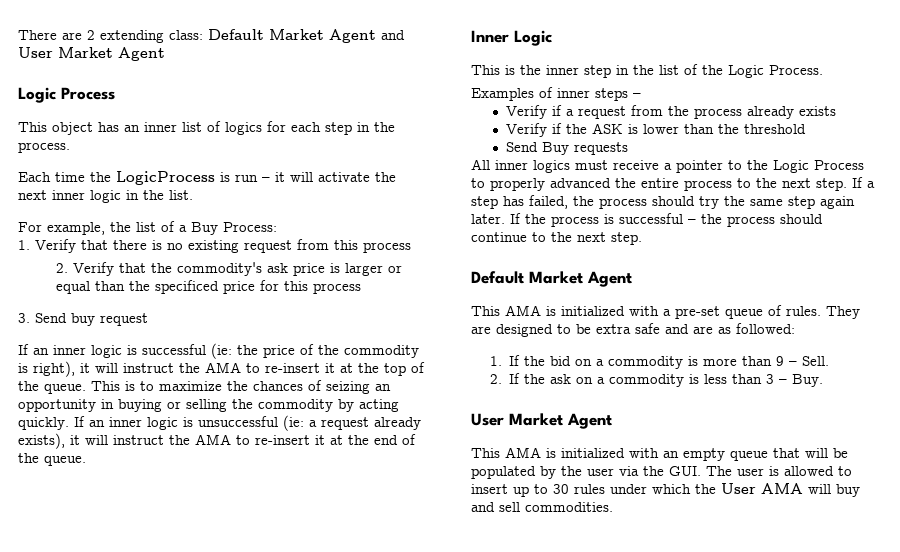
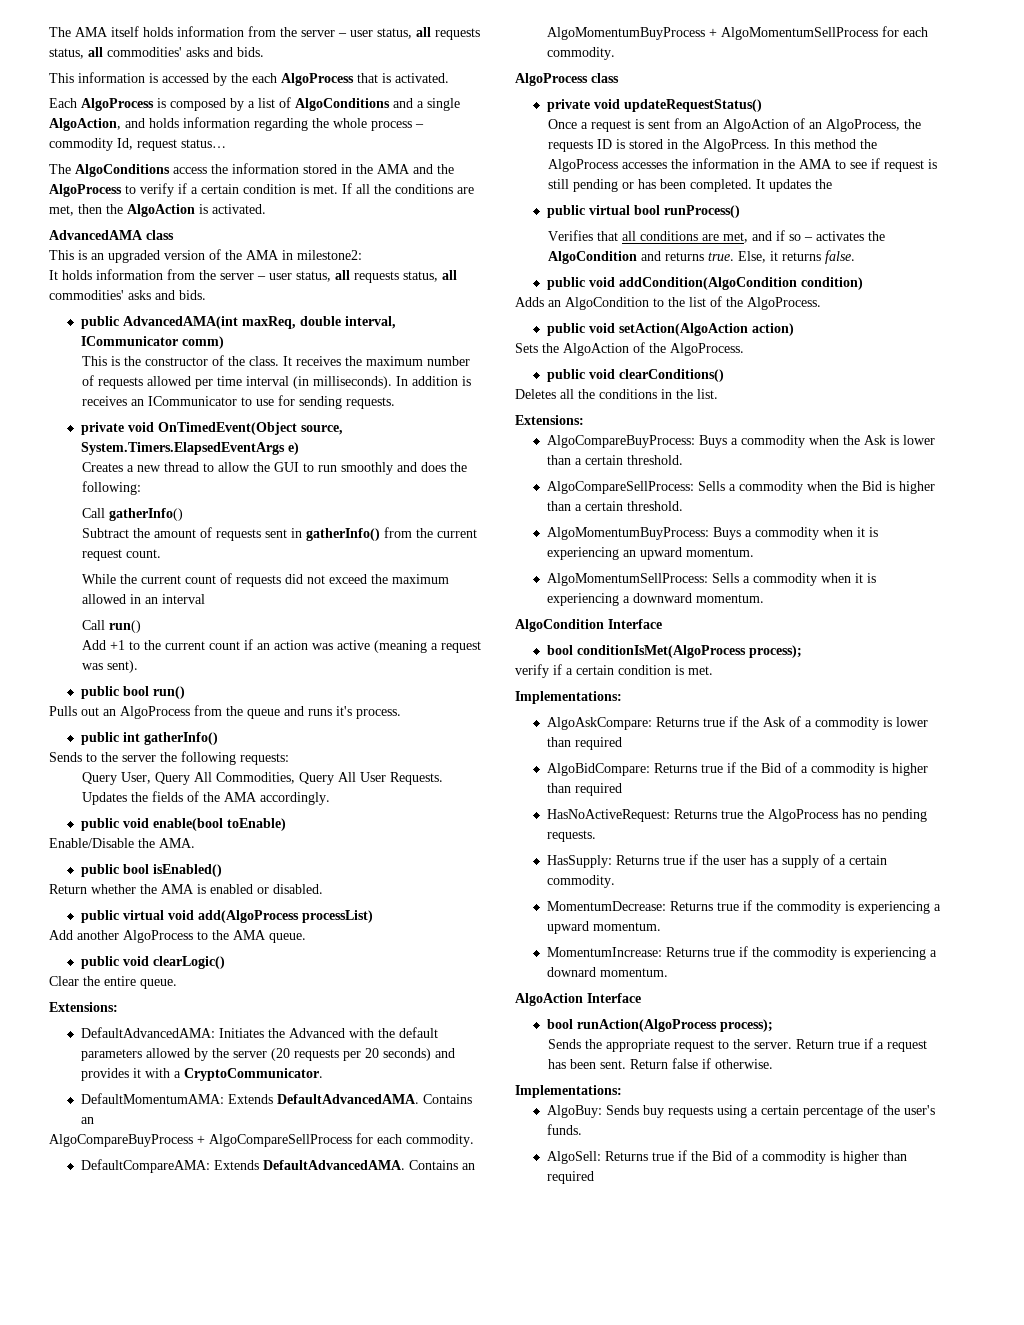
[18,29,405,43] [18,47,165,61] [18,87,115,103] [18,121,395,135] [18,142,70,153] [18,171,396,185] [18,190,193,203] [18,221,277,235] [18,239,411,253] [56,262,403,276] [56,280,362,294] [18,313,148,326] [18,343,419,359] [18,361,425,377] [18,380,391,394] [18,399,399,412] [18,415,421,431] [18,433,416,449] [18,453,86,466] [471,30,552,46] [471,64,823,78] [471,87,641,101] [506,105,837,119] [506,123,807,137] [506,142,629,155] [471,159,864,173] [471,177,875,191] [471,195,855,209] [471,213,823,227] [471,232,642,245] [471,271,632,287] [471,305,860,319] [471,323,795,337] [490,355,830,369] [490,373,824,387] [471,413,612,429] [471,447,848,461] [471,466,852,479] [471,483,860,497] [471,502,613,512] There are 2 extending class: Default Market Agent and User Market Agent // Logic Process // This object has an inner list of logics for each step in the process. // Each time the LogicProcess is run – it will activate the next inner logic in the list. // For example, the list of a Buy Process: // 1. Verify that there is no existing request from this process // 2. Verify that the commodity's ask price is larger or equal than the specificed price for this process // 3. Send buy request // If an inner logic is successful (ie: the price of the commodity is right), it will instruct the AMA to re-insert it at the top of the queue. This is to maximize the chances of seizing an opportunity in buying or selling the commodity by acting quickly. If an inner logic is unsuccessful (ie: a request already exists), it will instruct the AMA to re-insert it at the end of the queue. // Inner Logic // This is the inner step in the list of the Logic Process. // Examples of inner steps – // Verify if a request from the process already exists // Verify if the ASK is lower than the threshold // Send Buy requests // All inner logics must receive a pointer to the Logic Process to properly advanced the entire process to the next step. If a step has failed, the process should try the same step again later. If the process is successful – the process should continue to the next step. // Default Market Agent // This AMA is initialized with a pre-set queue of rules. They are designed to be extra safe and are as followed: // 1. If the bid on a commodity is more than 9 – Sell. // 2. If the ask on a commodity is less than 3 – Buy. // User Market Agent // This AMA is initialized with an empty queue that will be populated by the user via the GUI. The user is allowed to insert up to 30 rules under which the User AMA will buy and sell commodities. -> [49,26,480,40] [49,47,264,59] [49,72,449,86] [49,97,460,111] [49,117,424,131] [49,138,226,151] [49,163,454,177] [49,183,474,197] [49,204,266,217] [49,230,174,240] [49,249,362,263] [49,269,457,283] [49,290,206,300] [81,316,397,329] [81,336,225,349] [82,355,471,366] [82,375,472,389] [82,395,396,409] [81,422,344,435] [81,442,300,455] [82,462,468,475] [82,481,142,495] [82,508,184,521] [82,527,478,541] [82,549,162,561] [82,573,450,587] [82,594,206,604] [82,620,142,633] [82,639,482,653] [82,660,139,673] [81,686,186,699] [49,705,401,719] [81,732,219,745] [49,751,289,765] [82,772,444,785] [82,791,331,805] [81,818,287,831] [49,838,195,848] [81,864,223,877] [49,884,323,894] [81,910,374,923] [49,930,306,943] [81,956,226,969] [49,976,177,989] [49,1002,118,1012] [81,1027,439,1038] [81,1048,456,1061] [81,1068,324,1081] [81,1093,473,1104] [81,1117,95,1124] [49,1133,474,1147] [81,1159,476,1173] [547,26,929,40] [547,47,616,60] [515,73,619,86] [547,99,763,112] [548,118,922,132] [548,139,878,152] [548,158,938,172] [548,179,833,192] [547,205,741,218] [548,230,886,243] [548,250,856,264] [547,277,864,290] [515,296,821,310] [547,323,795,336] [515,342,744,356] [547,369,725,382] [515,389,718,399] [515,415,584,425] [547,435,936,448] [547,455,684,465] [547,481,936,494] [547,501,684,511] [547,527,879,540] [547,547,755,560] [547,573,877,586] [547,593,765,606] [515,619,662,632] [547,645,803,658] [515,664,713,678] [515,691,622,704] [547,716,929,730] [547,737,623,750] [547,762,929,776] [547,783,623,796] [547,809,928,822] [547,830,597,842] [547,854,888,868] [547,875,616,888] [547,900,942,914] [547,921,662,934] [547,946,938,960] [547,967,669,977] [515,993,641,1006] [547,1019,774,1032] [548,1038,928,1052] [548,1058,774,1069] [515,1085,622,1098] [547,1104,936,1118] [547,1124,583,1135] [547,1150,908,1164] [547,1171,595,1184] The AMA itself holds information from the server – user status, all requests status, all commodities' asks and bids. // This information is accessed by the each AlgoProcess that is activated. // Each AlgoProcess is composed by a list of AlgoConditions and a single AlgoAction, and holds information regarding the whole process – commodity Id, request status… // The AlgoConditions access the information stored in the AMA and the AlgoProcess to verify if a certain condition is met. If all the conditions are met, then the AlgoAction is activated. // AdvancedAMA class // This is an upgraded version of the AMA in milestone2: // It holds information from the server – user status, all requests status, all commodities' asks and bids. // public AdvancedAMA(int maxReq, double interval, ICommunicator comm) // This is the constructor of the class. It receives the maximum number of requests allowed per time interval (in milliseconds). In addition is receives an ICommunicator to use for sending requests. // private void OnTimedEvent(Object source, System.Timers.ElapsedEventArgs e) // Creates a new thread to allow the GUI to run smoothly and does the following: // Call gatherInfo() // Subtract the amount of requests sent in gatherInfo() from the current request count. // While the current count of requests did not exceed the maximum allowed in an interval // Call run() // Add +1 to the current count if an action was active (meaning a request was sent). // public bool run() // Pulls out an AlgoProcess from the queue and runs it's process. // public int gatherInfo() // Sends to the server the following requests: // Query User, Query All Commodities, Query All User Requests. Updates the fields of the AMA accordingly. // public void enable(bool toEnable) // Enable/Disable the AMA. // public bool isEnabled() // Return whether the AMA is enabled or disabled. // public virtual void add(AlgoProcess processList) // Add another AlgoProcess to the AMA queue. // public void clearLogic() // Clear the entire queue. // Extensions: // DefaultAdvancedAMA: Initiates the Advanced with the default parameters allowed by the server (20 requests per 20 seconds) and provides it with a CryptoCommunicator. // DefaultMomentumAMA: Extends DefaultAdvancedAMA. Contains an // AlgoCompareBuyProcess + AlgoCompareSellProcess for each commodity. // DefaultCompareAMA: Extends DefaultAdvancedAMA. Contains an AlgoMomentumBuyProcess + AlgoMomentumSellProcess for each commodity. // AlgoProcess class // private void updateRequestStatus() // Once a request is sent from an AlgoAction of an AlgoProcess, the requests ID is stored in the AlgoPrcess. In this method the AlgoProcess accesses the information in the AMA to see if request is still pending or has been completed. It updates the // public virtual bool runProcess() // Verifies that all conditions are met, and if so – activates the AlgoCondition and returns true. Else, it returns false. // public void addCondition(AlgoCondition condition) // Adds an AlgoCondition to the list of the AlgoProcess. // public void setAction(AlgoAction action) // Sets the AlgoAction of the AlgoProcess. // public void clearConditions() // Deletes all the conditions in the list. // Extensions: // AlgoCompareBuyProcess: Buys a commodity when the Ask is lower than a certain threshold. // AlgoCompareSellProcess: Sells a commodity when the Bid is higher than a certain threshold. // AlgoMomentumBuyProcess: Buys a commodity when it is experiencing an upward momentum. // AlgoMomentumSellProcess: Sells a commodity when it is experiencing a downward momentum. // AlgoCondition Interface // bool conditionIsMet(AlgoProcess process); // verify if a certain condition is met. // Implementations: // AlgoAskCompare: Returns true if the Ask of a commodity is lower than required // AlgoBidCompare: Returns true if the Bid of a commodity is higher than required // HasNoActiveRequest: Returns true the AlgoProcess has no pending requests. // HasSupply: Returns true if the user has a supply of a certain commodity. // MomentumDecrease: Returns true if the commodity is experiencing a upward momentum. // MomentumIncrease: Returns true if the commodity is experiencing a downard momentum. // AlgoAction Interface // bool runAction(AlgoProcess process); // Sends the appropriate request to the server. Return true if a request has been sent. Return false if otherwise. // Implementations: // AlgoBuy: Sends buy requests using a certain percentage of the user's funds. // AlgoSell: Returns true if the Bid of a commodity is higher than required

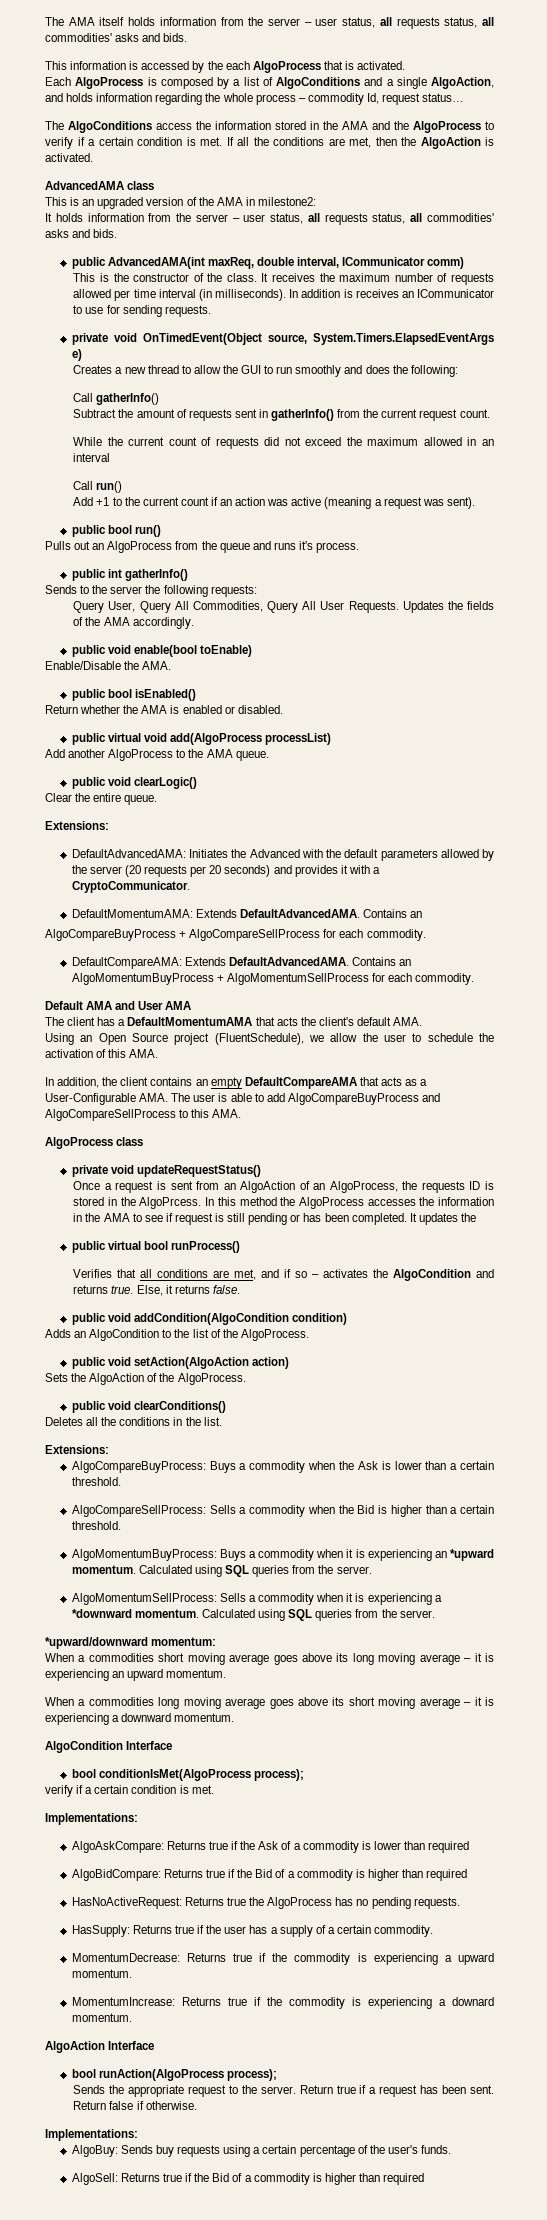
(616, 53) none -> [45,1001,192,1010] [45,1017,423,1026] [45,1033,494,1045] [45,1049,159,1058] [45,1077,428,1089] [45,1093,440,1105] [45,1109,242,1121] // Default AMA and User AMA // The client has a DefaultMomentumAMA that acts the client's default AMA. // Using an Open Source project (FluentSchedule), we allow the user to schedule the activation of this AMA. // In addition, the client contains an empty DefaultCompareAMA that acts as a User-Configurable AMA. The user is able to add AlgoCompareBuyProcess and AlgoCompareSellProcess to this AMA.
[640,547,755,560] upward momentum. -> [450,1549,495,1561] [71,1565,372,1577] *upward momentum. Calculated using SQL queries from the server.
(631, 599) none -> [71,1609,435,1621] [45,1637,217,1649] [45,1653,495,1665] [45,1669,227,1681] [45,1697,495,1709] [45,1713,120,1725] *downward momentum. Calculated using SQL queries from the server. // *upward/downward momentum: // When a commodities short moving average goes above its long moving average – it is experiencing an upward momentum. // When a commodities long moving average goes above its short moving average – it is experiencing a

